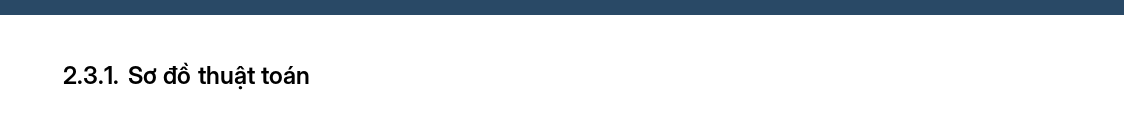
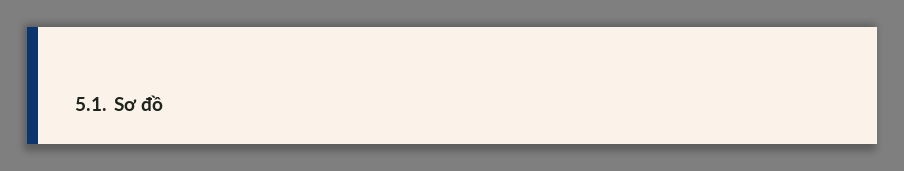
[63,66,119,84] 2.3.1. -> [75,97,107,111] 5.1.
[197,66,311,90] thuật toán -> (164, 103) none

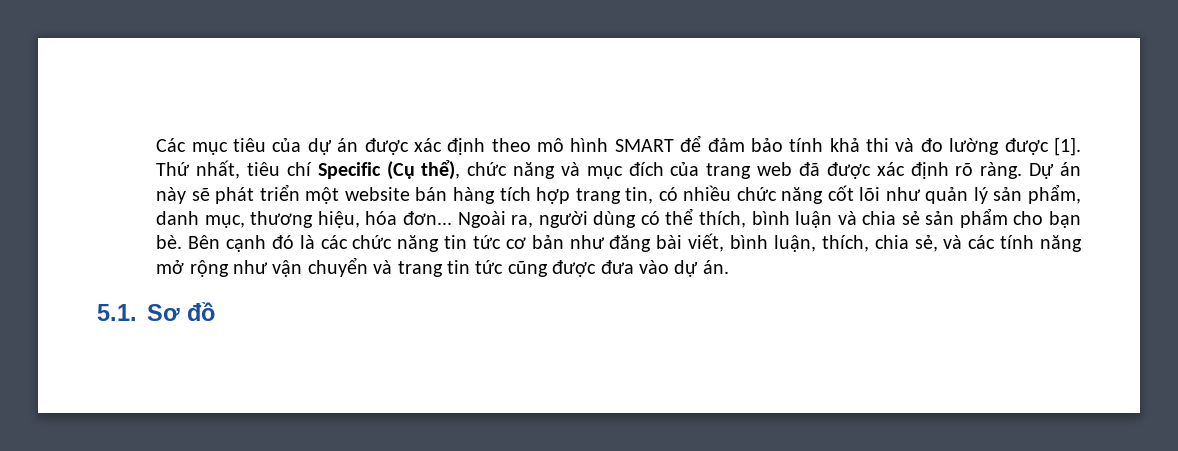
(75, 104) none -> [156,135,1081,156] [156,160,1081,180] [156,184,1082,204] [156,208,1081,228] [156,233,1083,252] [156,257,729,277] Các mục tiêu của dự án được xác định theo mô hình SMART để đảm bảo tính khả thi và đo lường được [1]. Thứ nhất, tiêu chí Specific (Cụ thể), chức năng và mục đích của trang web đã được xác định rõ ràng. Dự án này sẽ phát triển một website bán hàng tích hợp trang tin, có nhiều chức năng cốt lõi như quản lý sản phẩm, danh mục, thương hiệu, hóa đơn... Ngoài ra, người dùng có thể thích, bình luận và chia sẻ sản phẩm cho bạn bè. Bên cạnh đó là các chức năng tin tức cơ bản như đăng bài viết, bình luận, thích, chia sẻ, và các tính năng mở rộng như vận chuyển và trang tin tức cũng được đưa vào dự án. //

